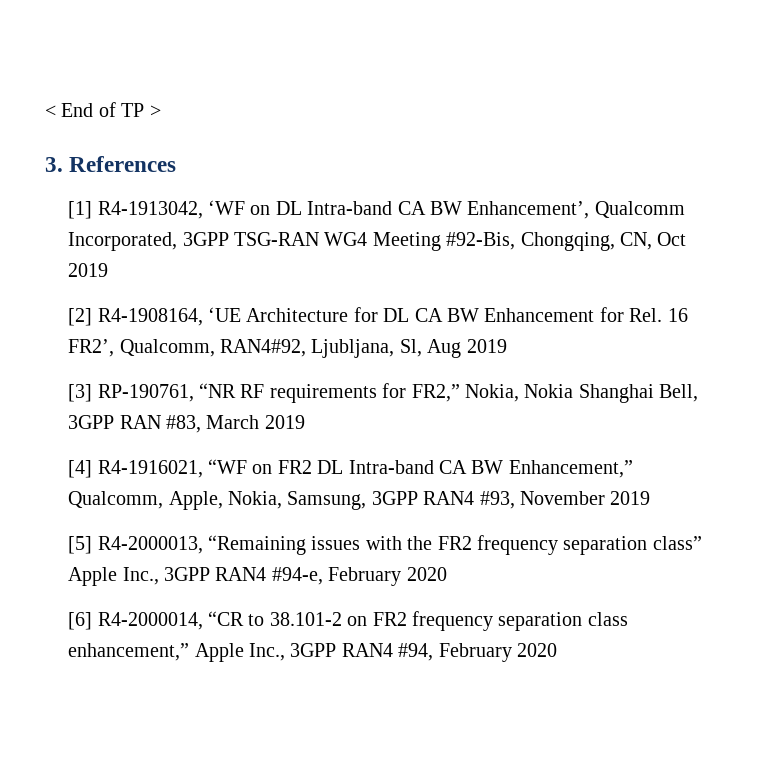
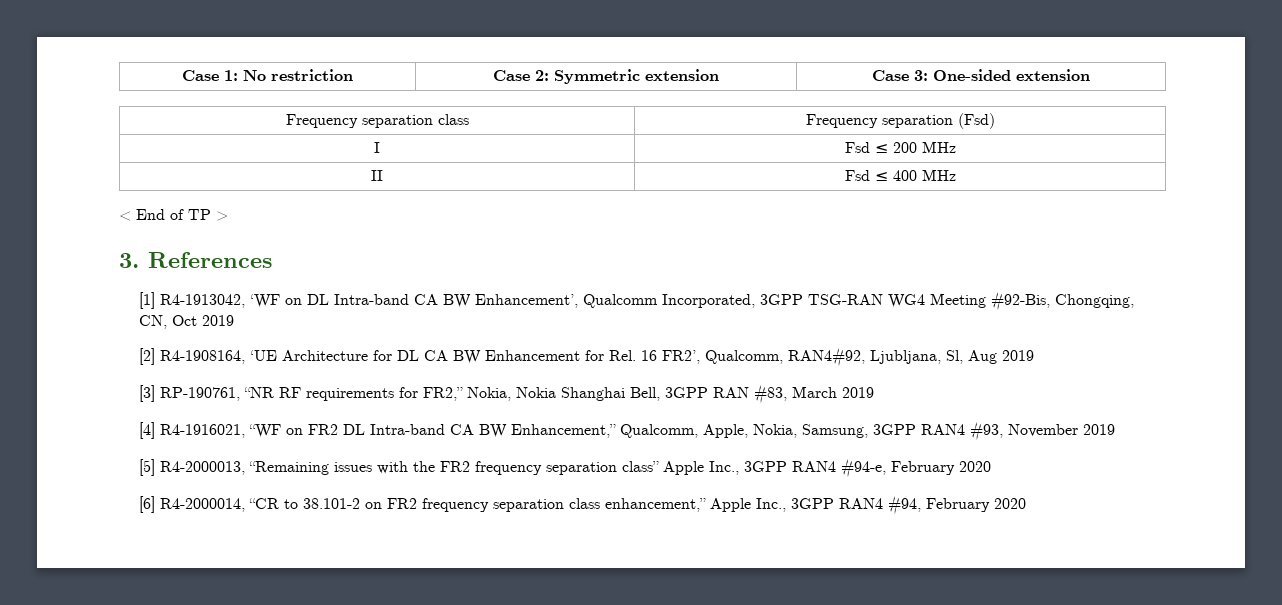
(45, 111) none -> [182,69,353,81] [493,69,719,84] [872,69,1090,81] [285,114,469,128] [805,113,995,129] [374,142,380,153] [844,141,956,153] [371,170,383,181] [844,169,956,181] Case 1: No restriction | Case 2: Symmetric extension | Case 3: One-sided extension // Frequency separation class | Frequency separation (Fsd) // I | Fsd ≤ 200 MHz // II | Fsd ≤ 400 MHz //

